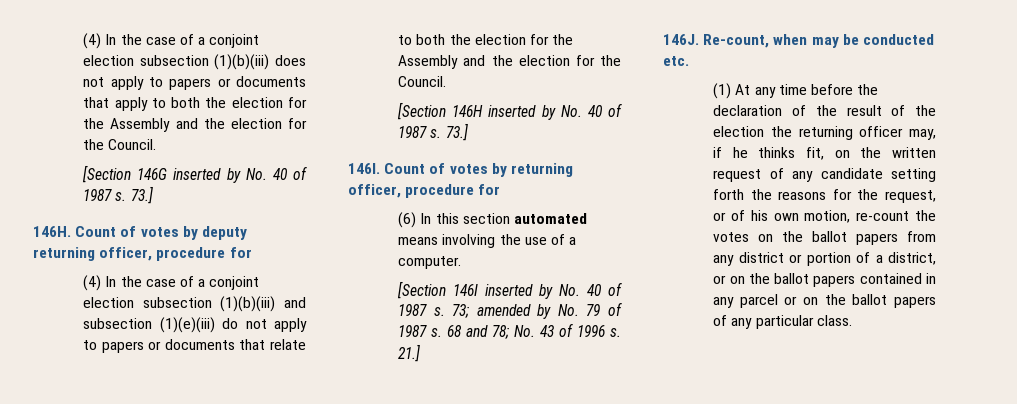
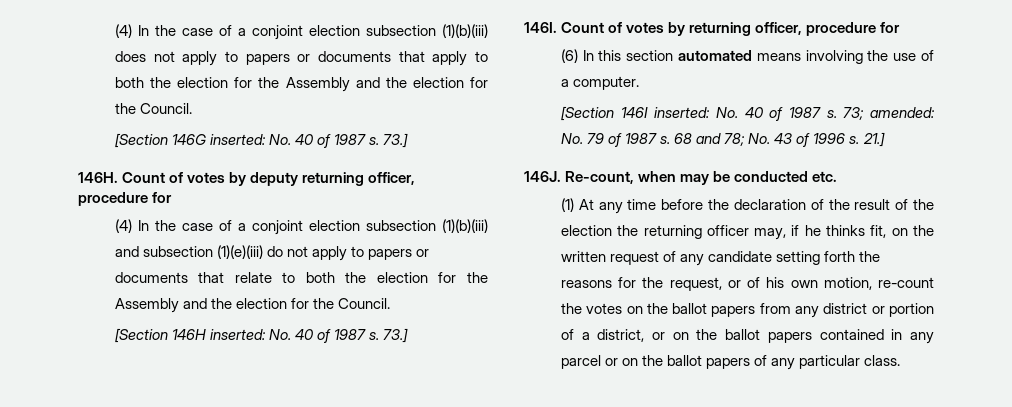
[173,168,241,183] inserted by -> [209,134,266,145] inserted:
[488,105,556,120] inserted by -> [209,329,266,340] inserted:
[485,284,554,299] inserted by -> [654,107,711,118] inserted:
[476,304,552,319] amended by -> [869,107,935,118] amended:

